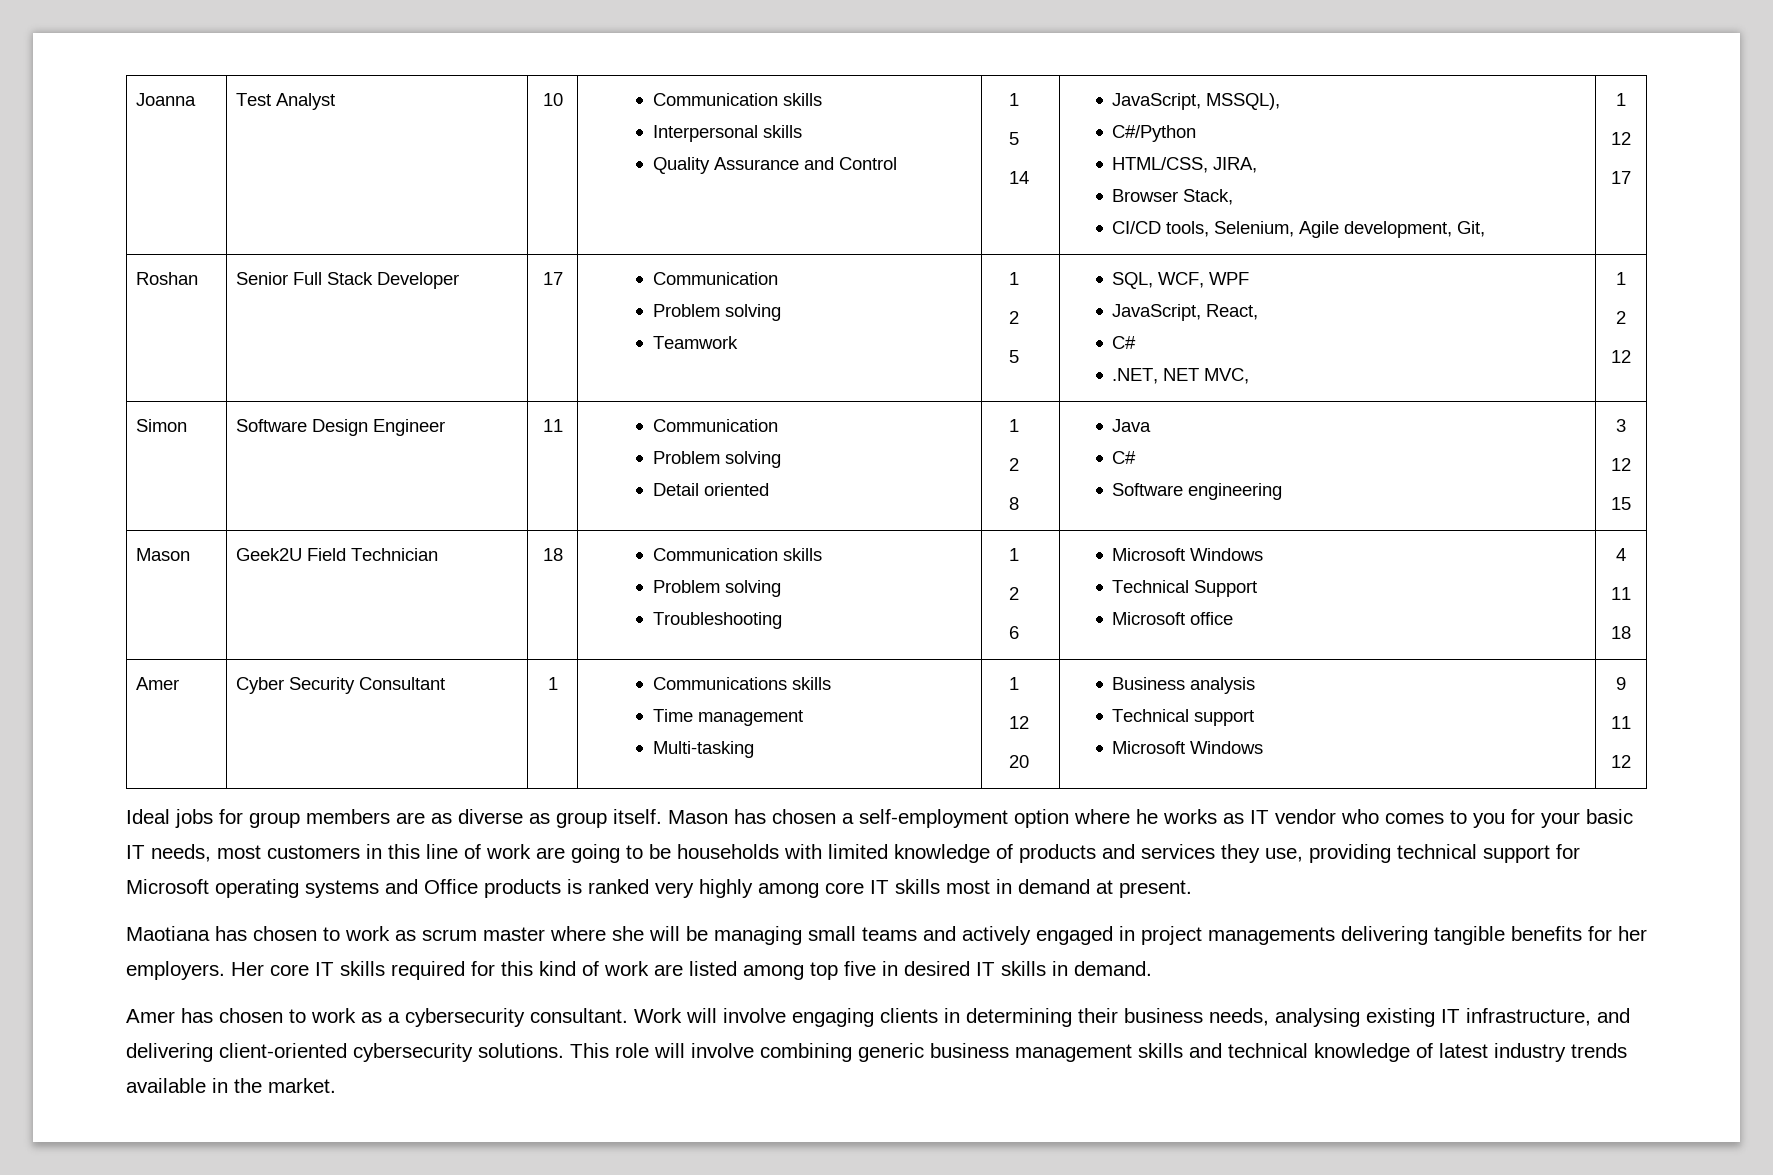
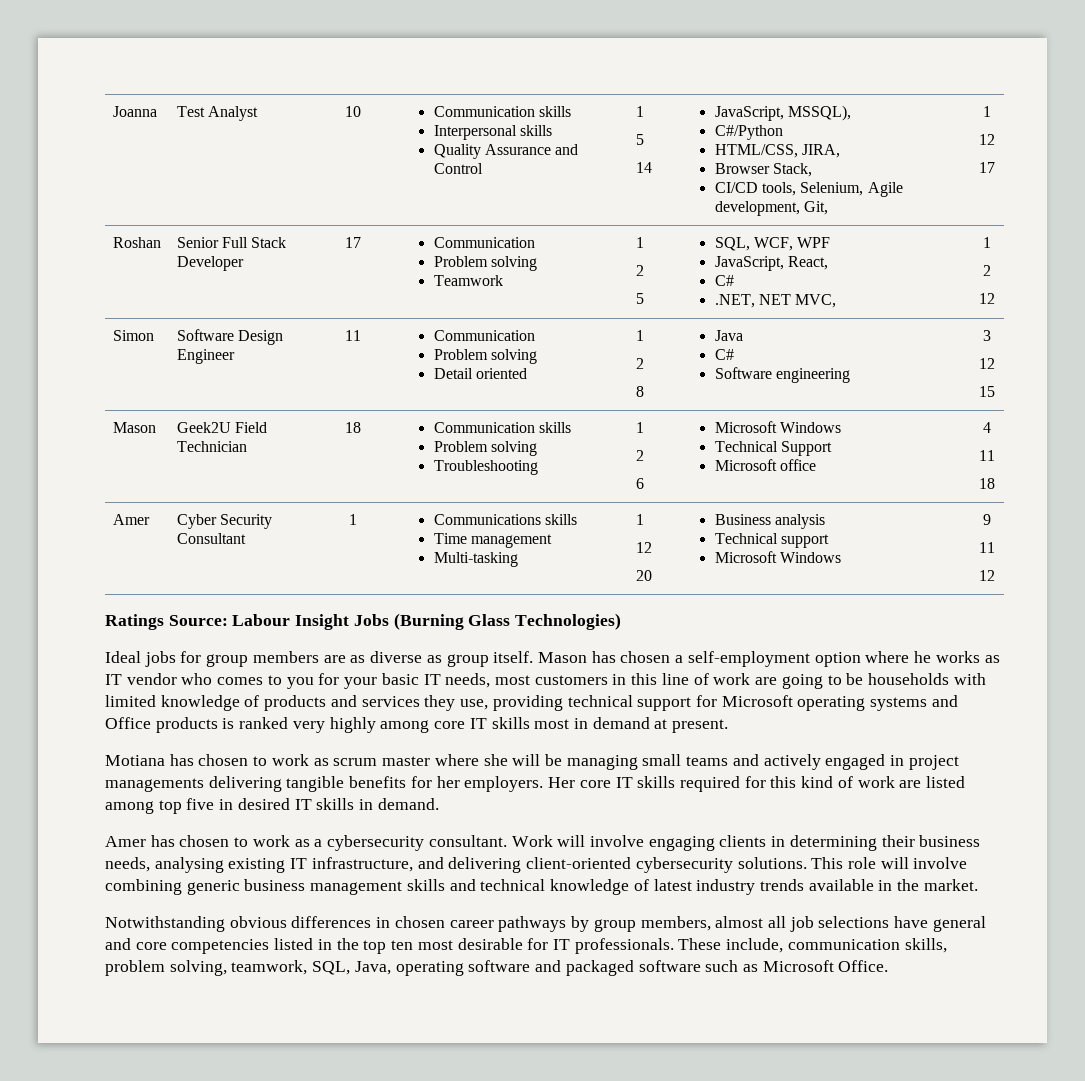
(1631, 761) none -> [105,613,622,630] // Ratings Source: Labour Insight Jobs (Burning Glass Technologies)
[126,926,210,941] Maotiana -> [105,755,165,766] Motiana
(336, 1085) none -> [105,916,986,932] [105,938,947,954] [105,960,889,976] // Notwithstanding obvious differences in chosen career pathways by group members, almost all job selections have general and core competencies listed in the top ten most desirable for IT professionals. These include, communication skills, problem solving, teamwork, SQL, Java, operating software and packaged software such as Microsoft Office.

